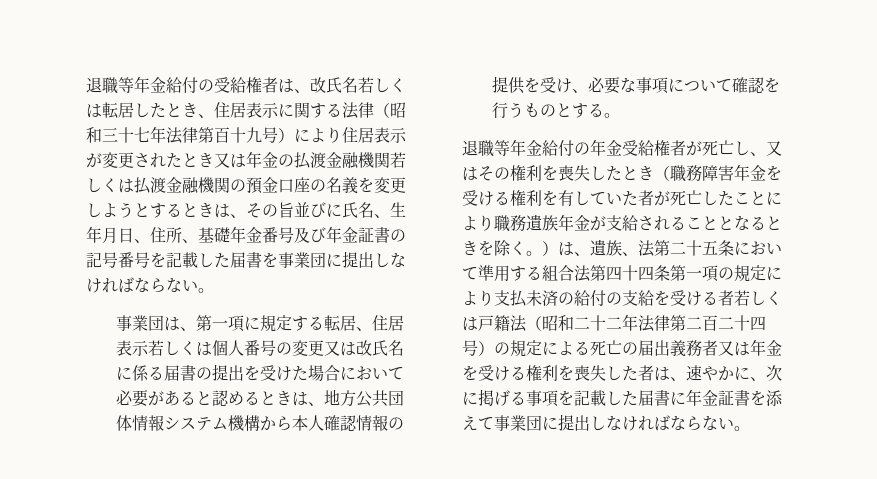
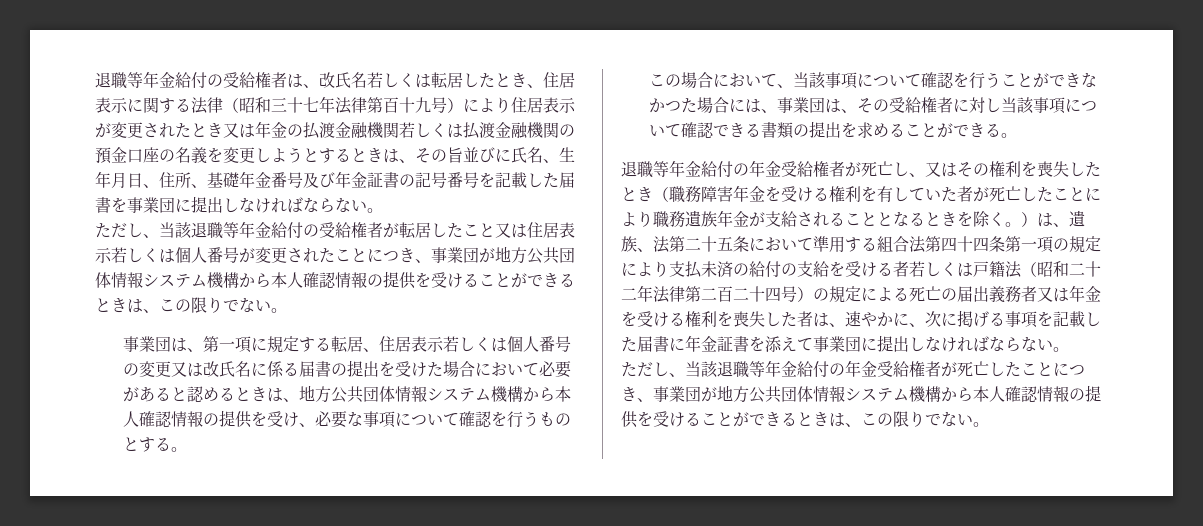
(214, 290) none -> [95,221,575,239] [95,246,575,264] [95,271,575,289] [95,297,287,313] // ただし、当該退職等年金給付の受給権者が転居したこと又は住居表示若しくは個人番号が変更されたことにつき、事業団が地方公共団体情報システム機構から本人確認情報の提供を受けることができるときは、この限りでない。
(620, 115) none -> [649,72,1098,89] [649,97,1098,114] [649,121,1018,139] // この場合において、当該事項について確認を行うことができなかつた場合には、事業団は、その受給権者に対し当該事項について確認できる書類の提出を求めることができる。
(750, 428) none -> [621,360,1085,378] [621,385,1101,403] [621,411,989,428] // ただし、当該退職等年金給付の年金受給権者が死亡したことにつき、事業団が地方公共団体情報システム機構から本人確認情報の提供を受けることができるときは、この限りでない。

